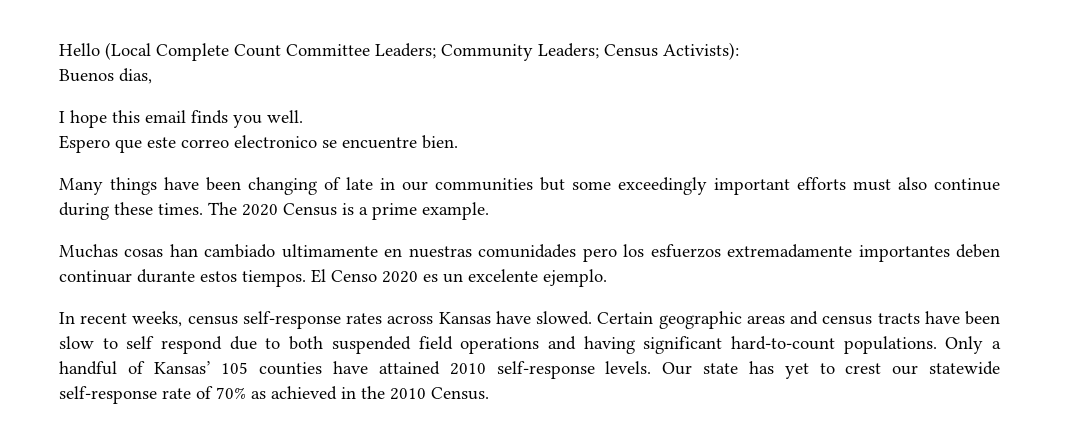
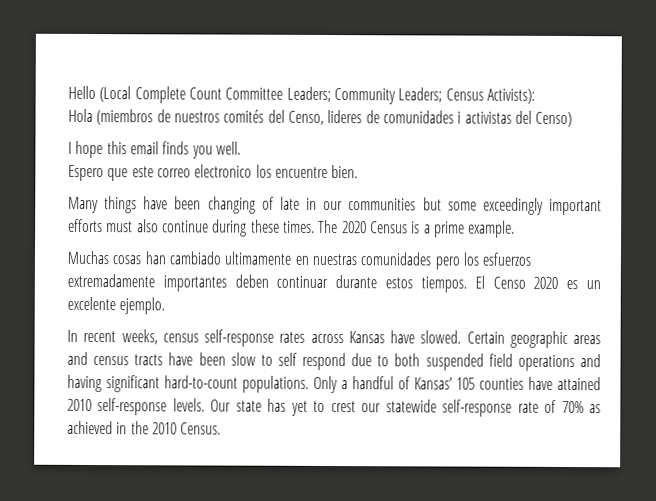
[59,68,152,84] Buenos dias, -> [68,108,573,128] Hola (miembros de nuestros comités del Censo, lideres de comunidades i activistas del Censo)
[322,140,337,148] se -> [255,164,272,178] los

